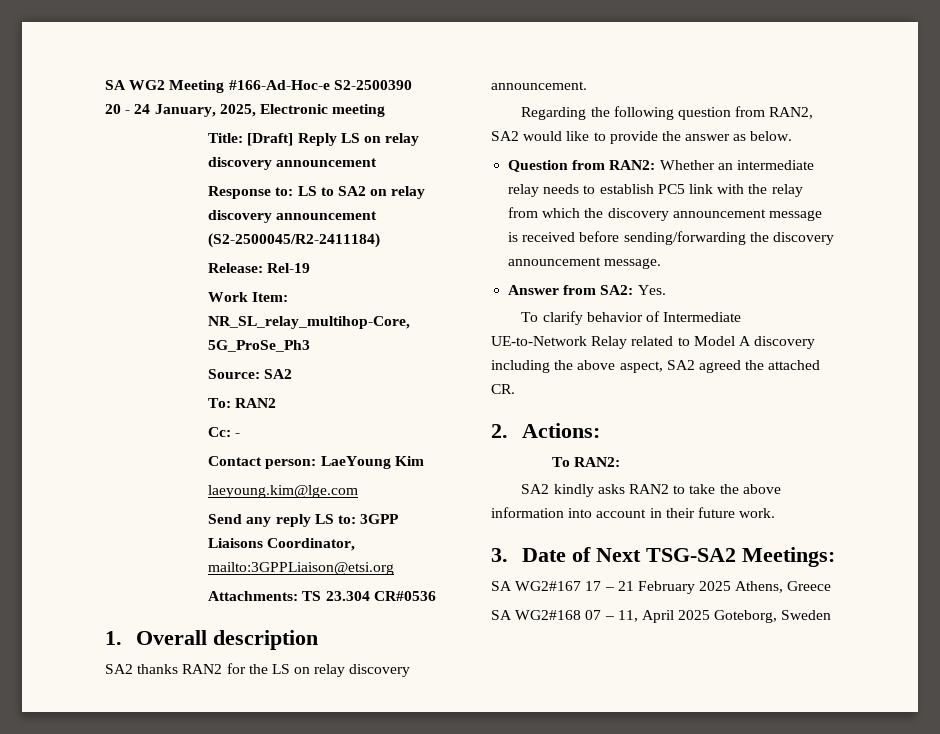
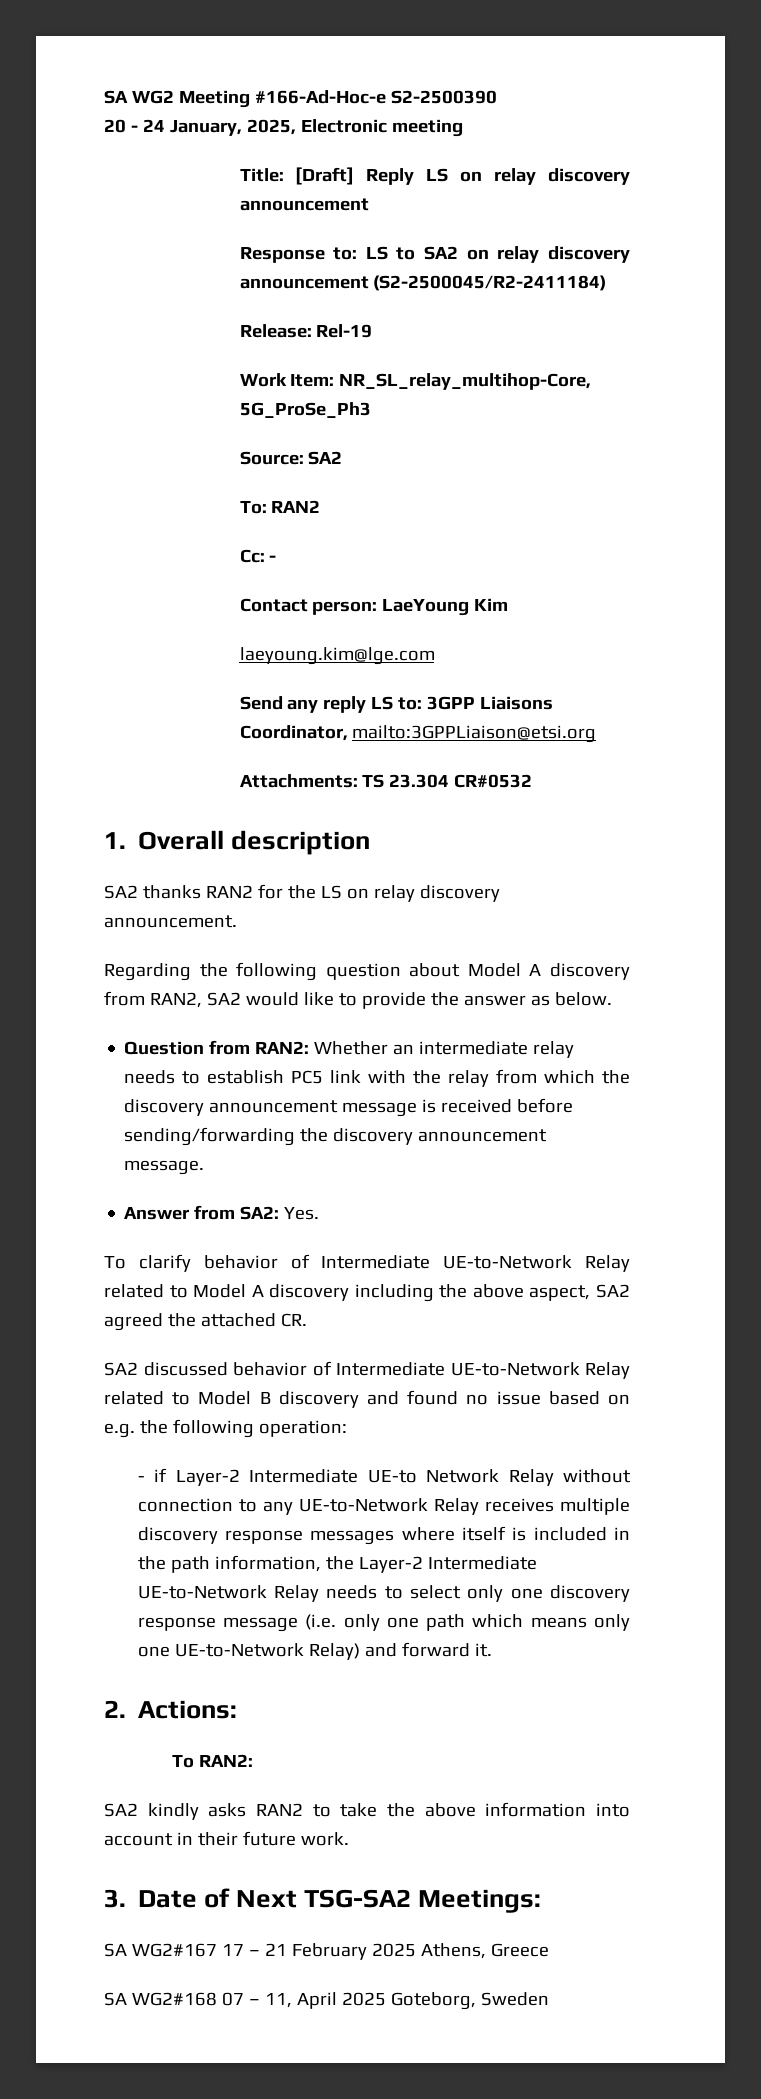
[373,591,436,601] CR#0536 -> [454,774,533,788] CR#0532
(731, 113) none -> [409,963,630,980] about Model A discovery
(515, 389) none -> [104,1361,630,1379] [104,1390,630,1408] [104,1419,347,1438] [137,1468,631,1486] [137,1498,630,1515] [137,1526,630,1545] [137,1555,537,1573] [137,1585,630,1602] [137,1614,630,1632] [137,1642,492,1660] // SA2 discussed behavior of Intermediate UE-to-Network Relay related to Model B discovery and found no issue based on e.g. the following operation: // - if Layer-2 Intermediate UE-to Network Relay without connection to any UE-to-Network Relay receives multiple discovery response messages where itself is included in the path information, the Layer-2 Intermediate UE-to-Network Relay needs to select only one discovery response message (i.e. only one path which means only one UE-to-Network Relay) and forward it.

